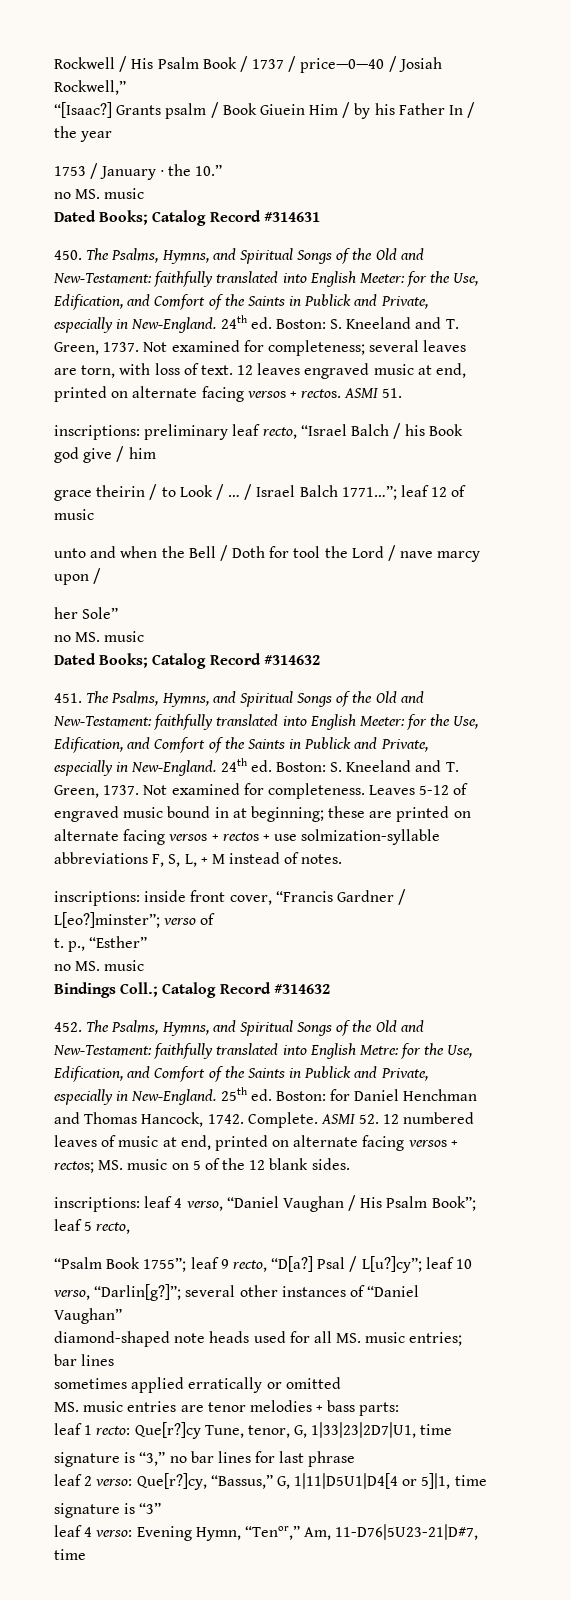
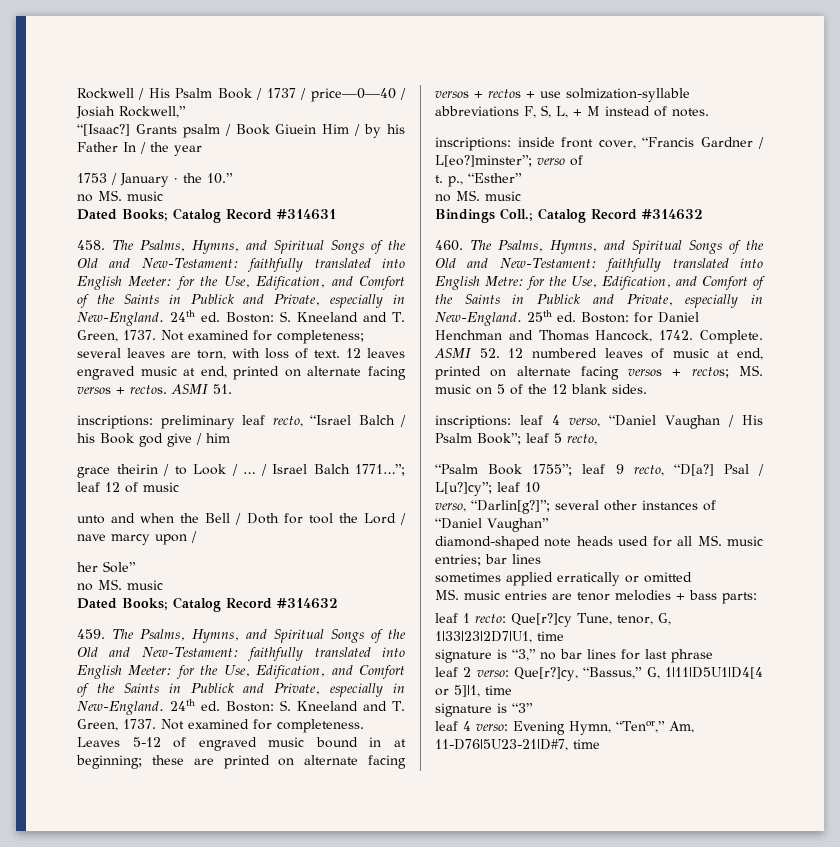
[54,250,82,260] 450. -> [77,240,105,250] 458.
[54,693,82,703] 451. -> [77,629,105,639] 459.
[54,1022,82,1032] 452. -> [435,240,463,251] 460.

